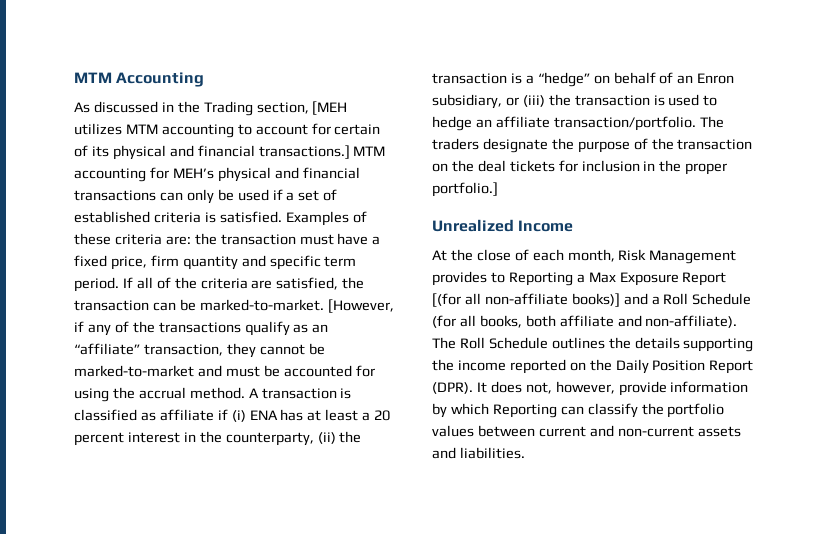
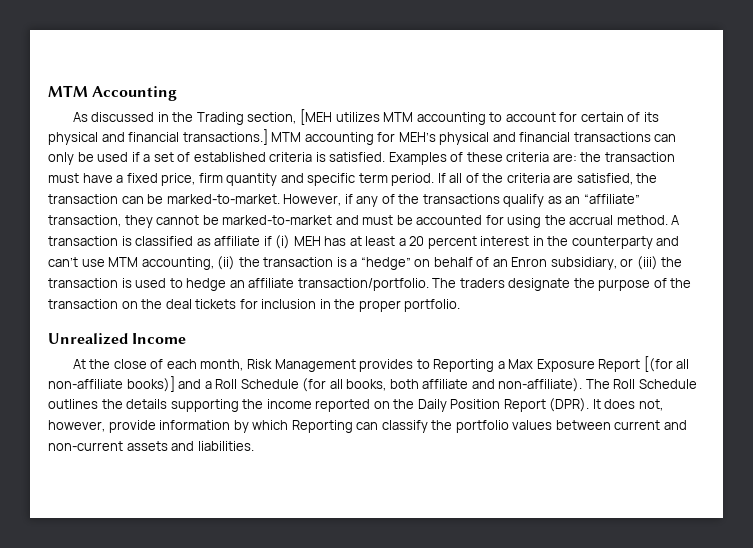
[327,299,394,313] [However, -> [283,194,342,206] However,
[249,410,278,420] ENA -> [293,236,321,246] MEH
[225,432,314,446] counterparty, -> [571,236,680,249] [48,257,214,270] counterparty and can’t use MTM accounting,
[432,182,498,197] portfolio.] -> [404,299,461,312] portfolio.

